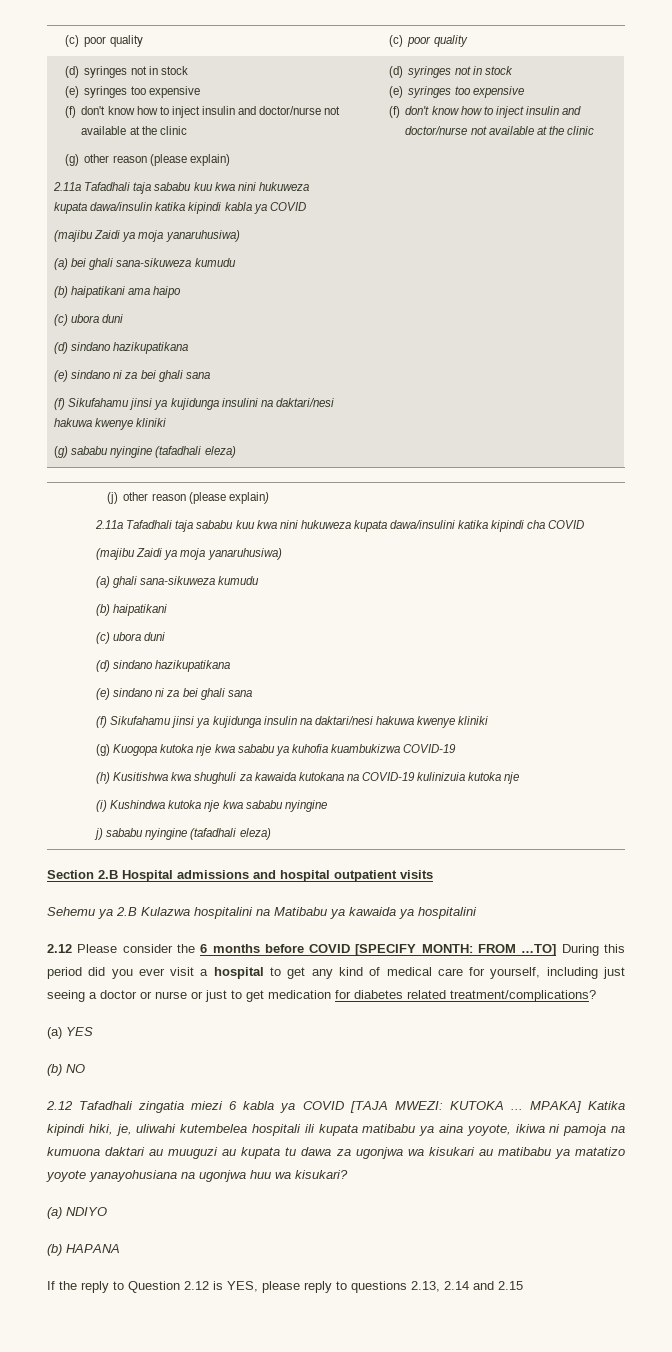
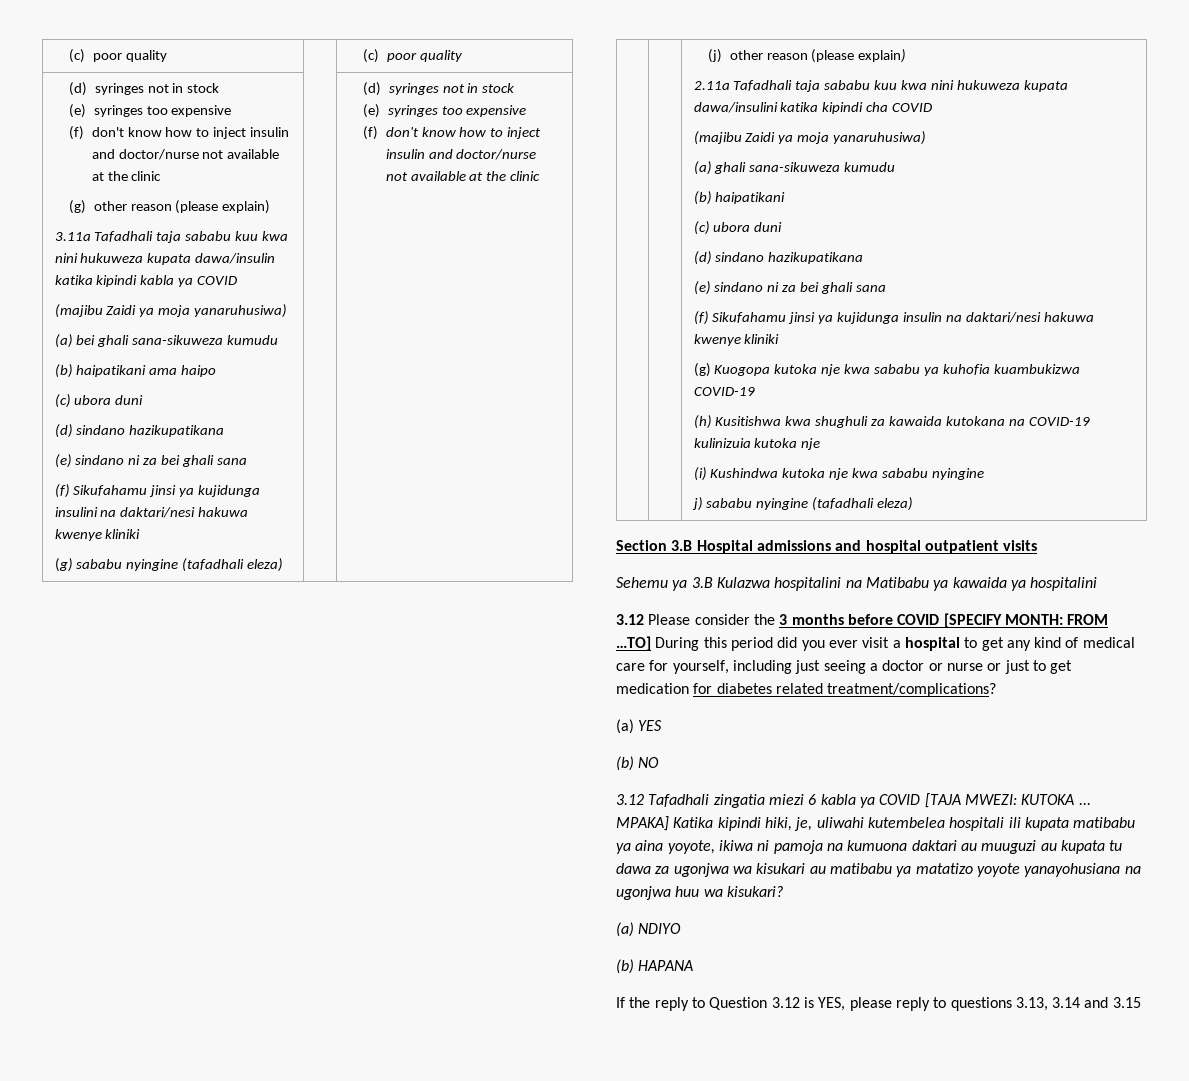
[53,182,82,191] 2.11a -> [54,232,91,241] 3.11a
[98,870,118,879] 2.B -> [671,540,693,551] 3.B
[116,907,137,916] 2.B -> [691,577,713,588] 3.B
[47,944,72,953] 2.12 -> [616,614,644,625] 3.12
[200,944,208,953] 6 -> [779,614,788,625] 3
[46,1101,73,1110] 2.12 -> [616,794,644,805] 3.12
[184,1281,209,1290] 2.12 -> [771,997,800,1008] 3.12
[411,1281,523,1292] 2.13, 2.14 and 2.15 -> [1015,997,1141,1011] 3.13, 3.14 and 3.15

